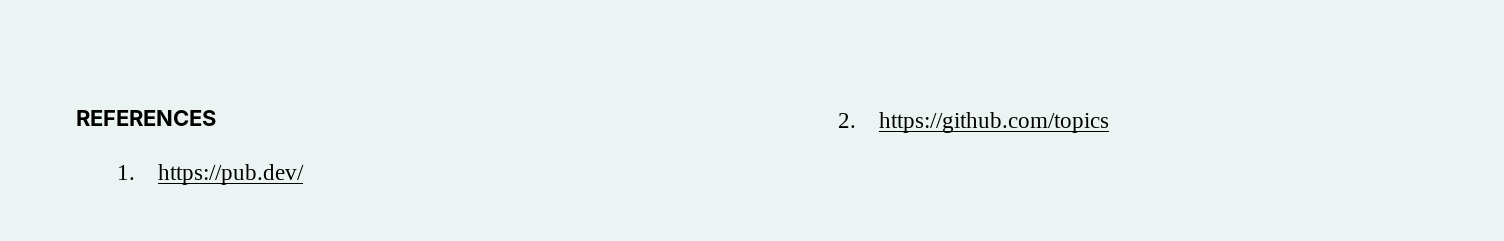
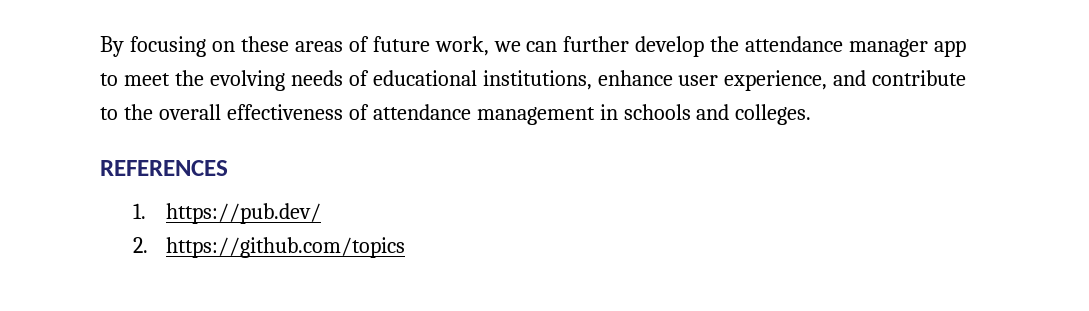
(76, 118) none -> [100,36,967,57] [100,70,967,91] [100,104,812,125] By focusing on these areas of future work, we can further develop the attendance manager app to meet the evolving needs of educational institutions, enhance user experience, and contribute to the overall effectiveness of attendance management in schools and colleges. //

